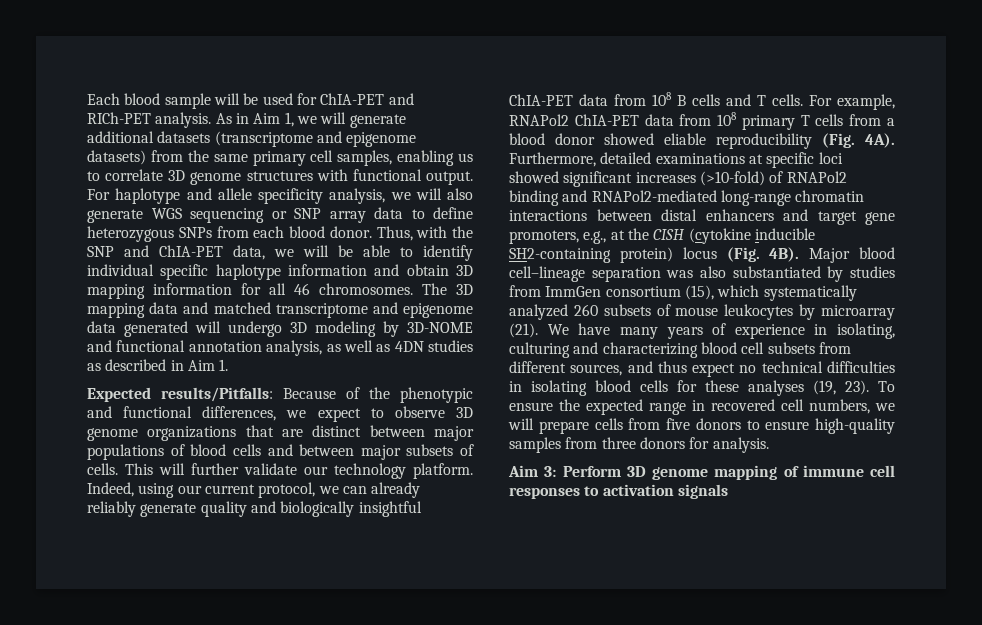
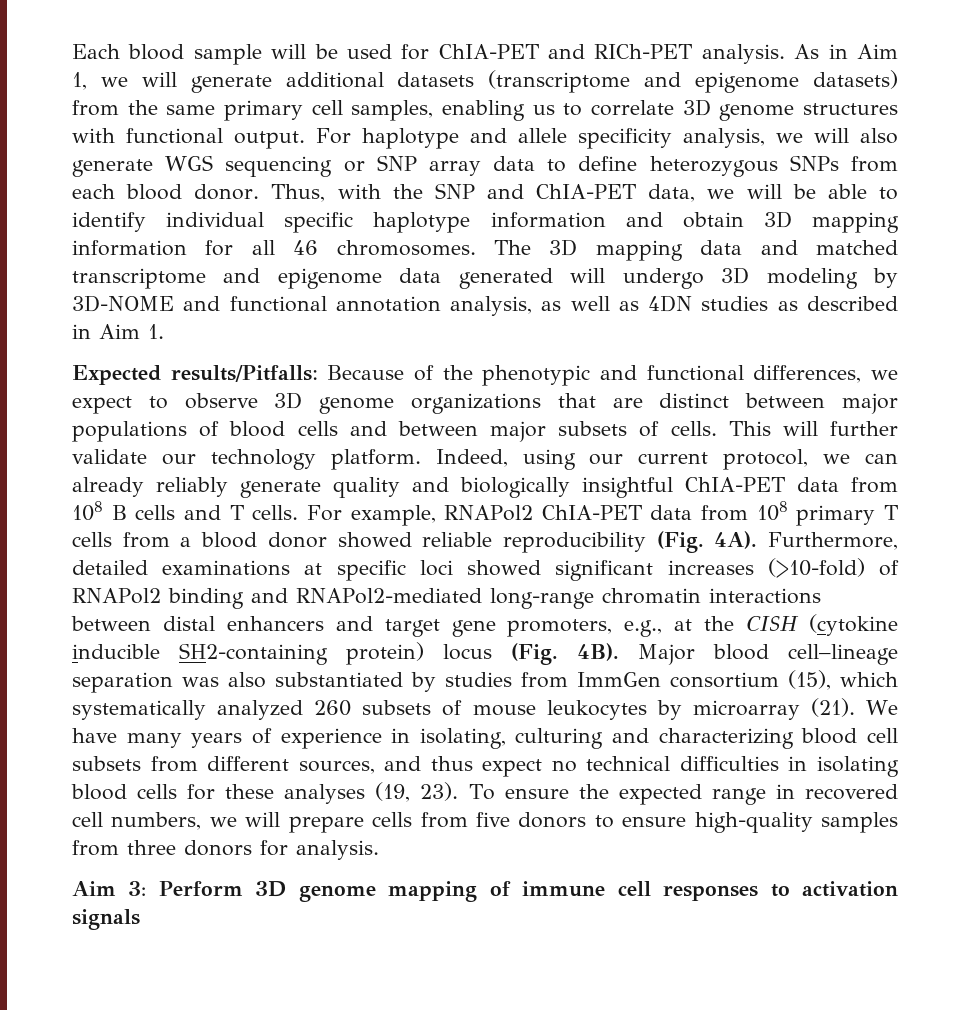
[664,133,706,145] eliable -> [422,532,493,547] reliable

